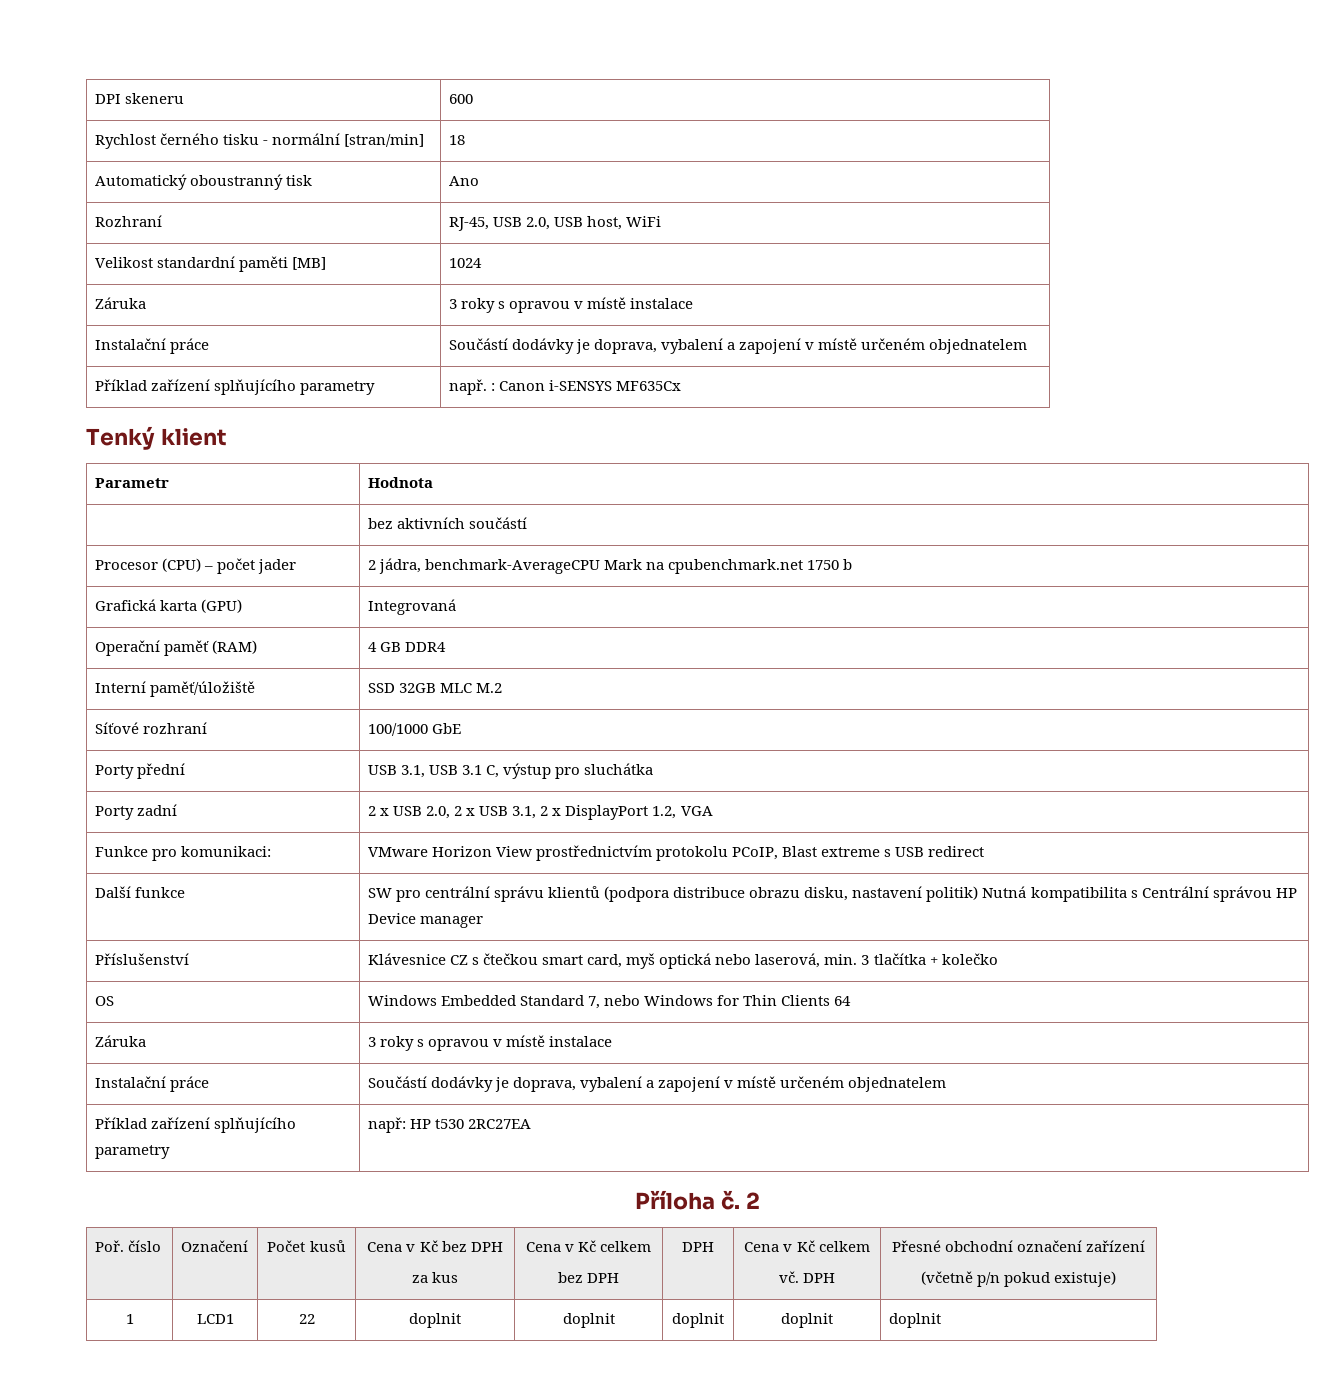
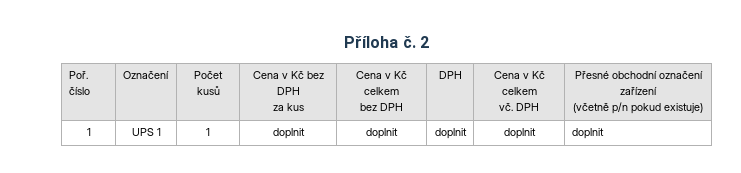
[94,93,184,104] [448,94,473,104] [94,133,425,149] [448,135,465,145] [94,174,312,190] [448,176,479,186] [94,215,162,227] [448,216,662,231] [94,256,327,272] [448,258,482,268] [94,297,146,309] [448,297,694,313] [94,338,209,354] [448,338,1028,354] [94,379,376,395] [448,379,682,395] [86,426,227,450] [94,478,169,488] [367,477,433,488] [367,517,527,529] [94,558,297,574] [367,558,853,574] [94,599,242,613] [367,599,456,615] [94,640,257,656] [367,642,446,652] [94,681,255,697] [367,683,503,693] [94,722,207,734] [367,723,461,736] [94,763,185,779] [367,763,654,779] [94,804,177,820] [367,805,713,820] [94,846,271,861] [367,845,985,861] [94,886,185,898] [367,886,1297,902] [367,913,483,928] [94,953,189,965] [367,953,998,969] [94,996,114,1006] [367,995,852,1009] [94,1035,146,1047] [367,1035,613,1051] [94,1076,209,1092] [367,1076,947,1092] [94,1117,296,1133] [94,1145,170,1159] [367,1117,532,1133] DPI skeneru | 600 // Rychlost černého tisku - normální [stran/min] | 18 // Automatický oboustranný tisk | Ano // Rozhraní | RJ-45, USB 2.0, USB host, WiFi // Velikost standardní paměti [MB] | 1024 // Záruka | 3 roky s opravou v místě instalace // Instalační práce | Součástí dodávky je doprava, vybalení a zapojení v místě určeném objednatelem // Příklad zařízení splňujícího parametry | např. : Canon i-SENSYS MF635Cx // Tenký klient // Parametr | Hodnota // | bez aktivních součástí // Procesor (CPU) – počet jader | 2 jádra, benchmark-AverageCPU Mark na cpubenchmark.net 1750 b // Grafická karta (GPU) | Integrovaná // Operační paměť (RAM) | 4 GB DDR4 // Interní paměť/úložiště | SSD 32GB MLC M.2 // Síťové rozhraní | 100/1000 GbE // Porty přední | USB 3.1, USB 3.1 C, výstup pro sluchátka // Porty zadní | 2 x USB 2.0, 2 x USB 3.1, 2 x DisplayPort 1.2, VGA // Funkce pro komunikaci: | VMware Horizon View prostřednictvím protokolu PCoIP, Blast extreme s USB redirect // Další funkce | SW pro centrální správu klientů (podpora distribuce obrazu disku, nastavení politik) Nutná kompatibilita s Centrální správou HP Device manager // Příslušenství | Klávesnice CZ s čtečkou smart card, myš optická nebo laserová, min. 3 tlačítka + kolečko // OS | Windows Embedded Standard 7, nebo Windows for Thin Clients 64 // Záruka | 3 roky s opravou v místě instalace // Instalační práce | Součástí dodávky je doprava, vybalení a zapojení v místě určeném objednatelem // Příklad zařízení splňujícího parametry | např: HP t530 2RC27EA // -> (344, 42) none
[196,1314,234,1324] [298,1314,315,1324] LCD1 | 22 -> [131,128,161,136] [206,128,210,136] UPS 1 | 1

